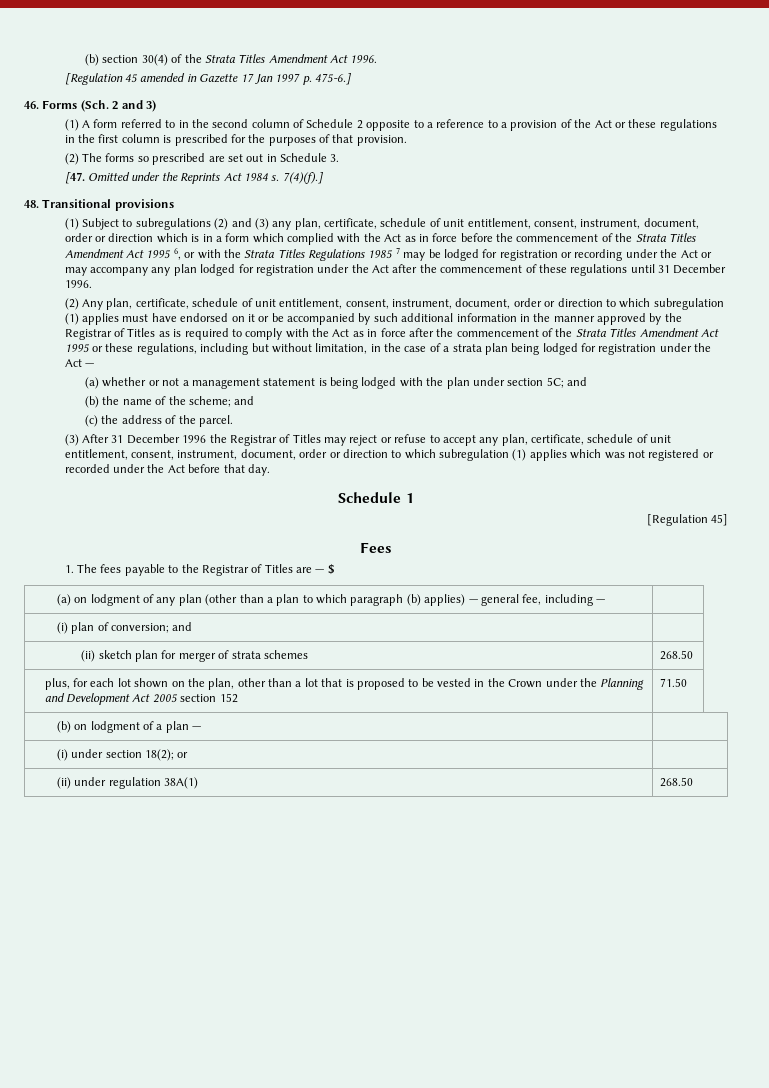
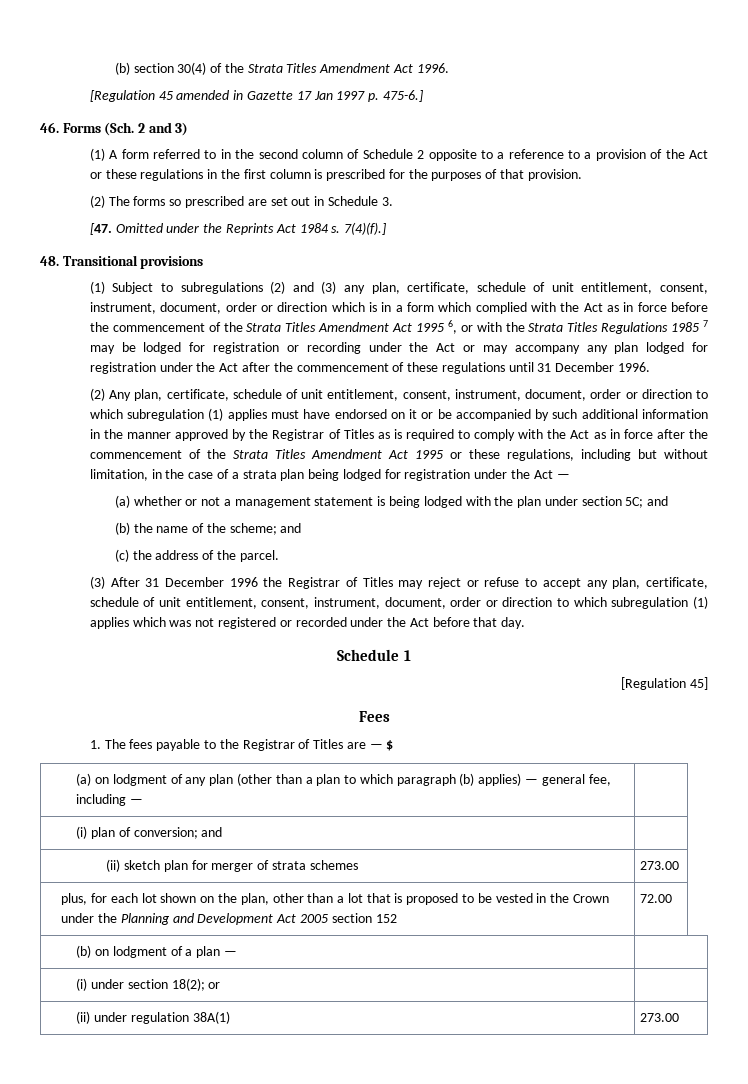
[660,650,694,660] 268.50 -> [640,861,680,870] 273.00
[660,678,688,687] 71.50 -> [640,894,673,903] 72.00
[660,777,694,787] 268.50 -> [640,1013,680,1022] 273.00

